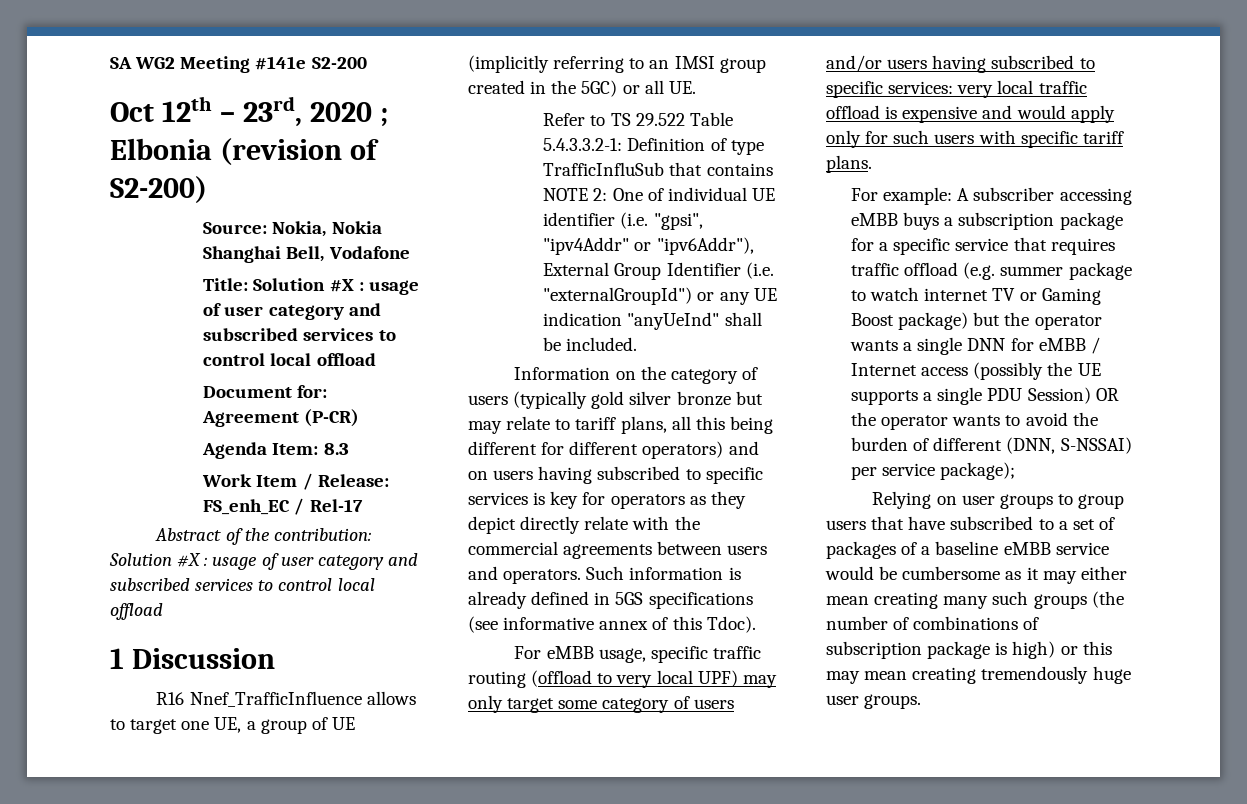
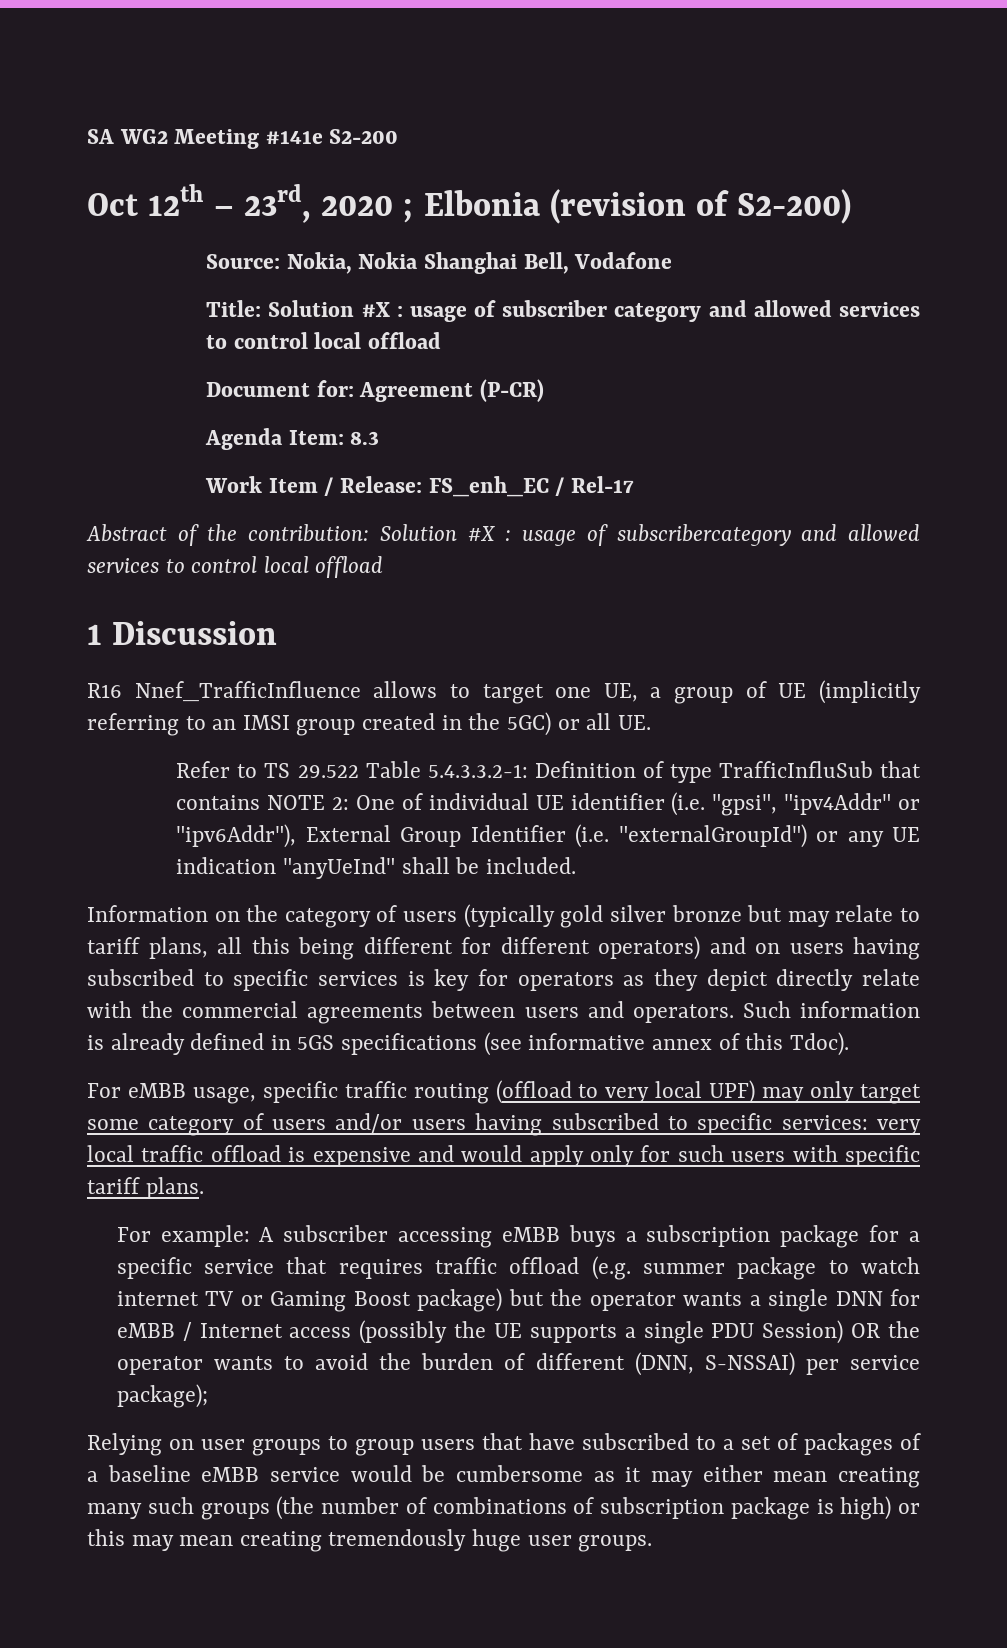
[224,303,381,320] [203,328,299,341] user category and subscribed -> [502,300,832,322] subscriber category and allowed
[280,553,418,570] [110,578,190,591] user category and subscribed -> [616,524,921,546] subscribercategory and allowed

